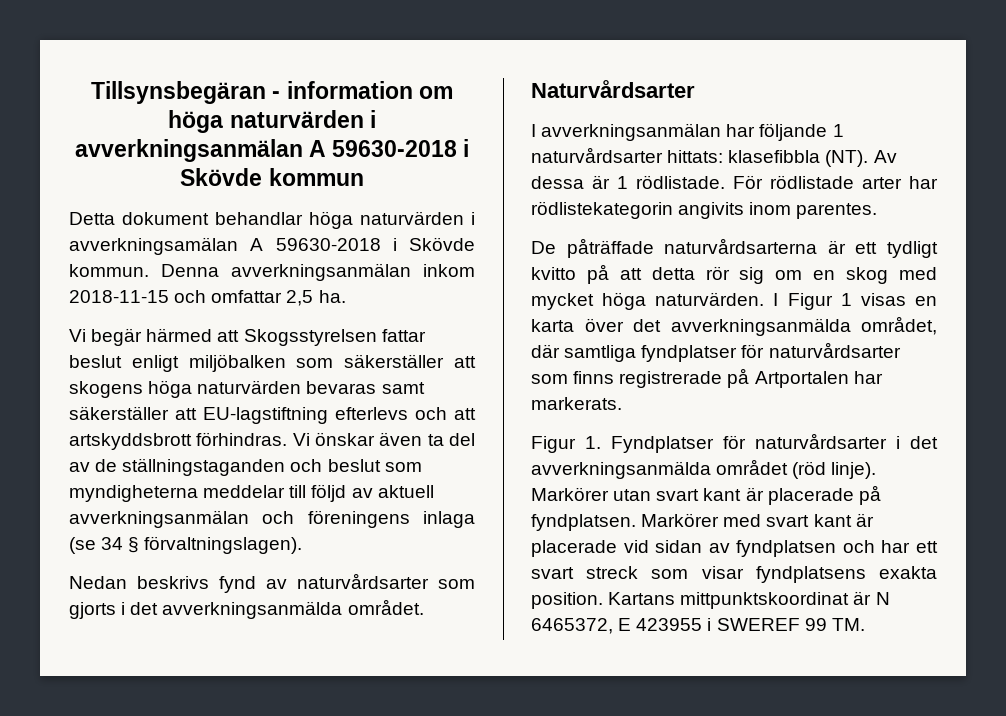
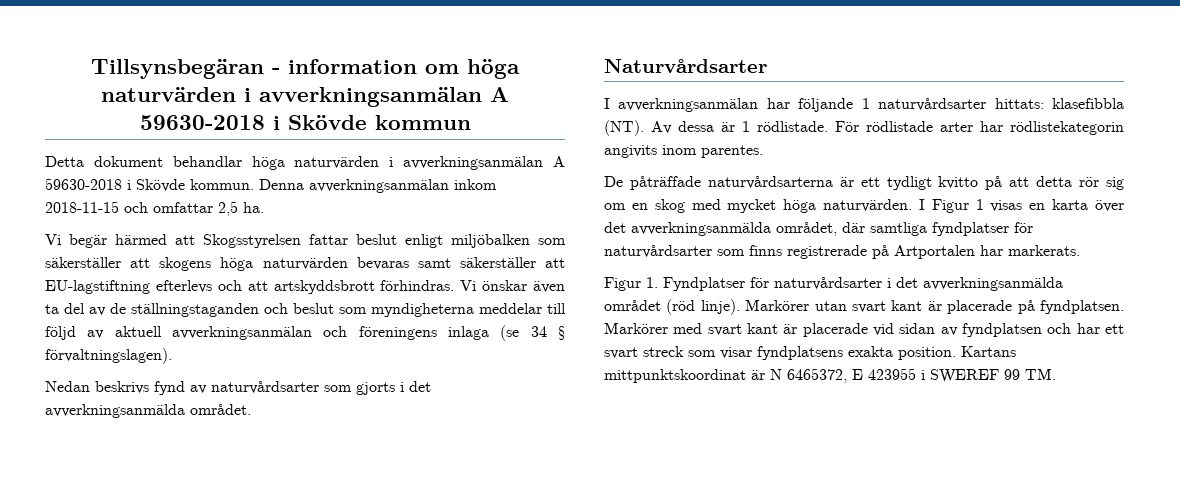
[69,237,238,255] avverkningsamälan -> [403,156,544,170] avverkningsanmälan

